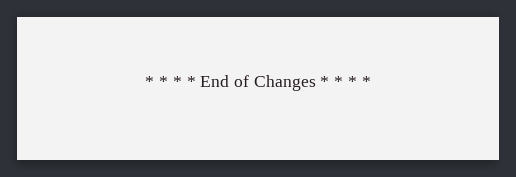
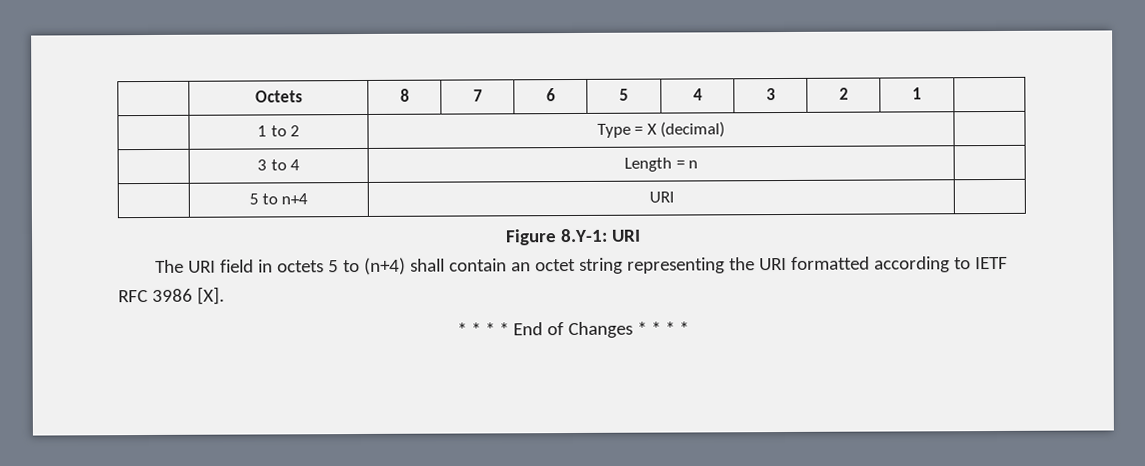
(145, 81) none -> [254,90,303,103] [399,88,410,102] [472,89,483,102] [545,88,556,102] [619,88,629,101] [692,88,703,101] [765,88,776,101] [838,87,849,100] [912,87,922,100] [257,125,300,137] [596,121,726,138] [257,159,300,171] [624,157,698,172] [248,193,309,205] [648,191,674,203] [504,228,641,246] [155,256,1008,275] [118,286,225,305] | Octets | 8 | 7 | 6 | 5 | 4 | 3 | 2 | 1 | // | 1 to 2 | Type = X (decimal) | // | 3 to 4 | Length = n | // | 5 to n+4 | URI | // Figure 8.Y-1: URI // The URI field in octets 5 to (n+4) shall contain an octet string representing the URI formatted according to IETF RFC 3986 [X]. //

